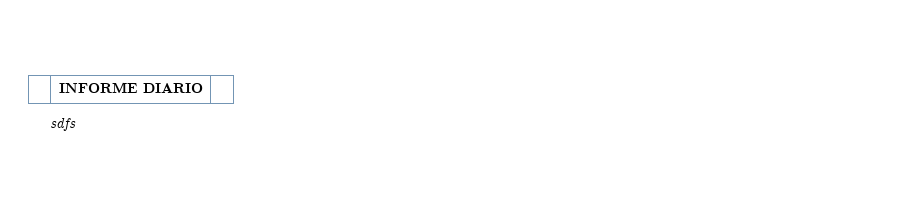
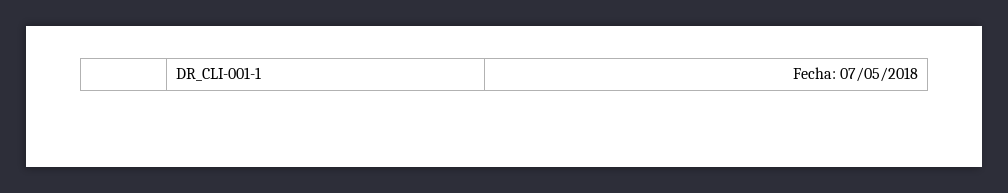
[58,82,203,93] [49,117,76,131] | INFORME DIARIO | // sdfs -> [176,67,262,81] [792,67,918,82] | DR_CLI-001-1 | Fecha: 07/05/2018

